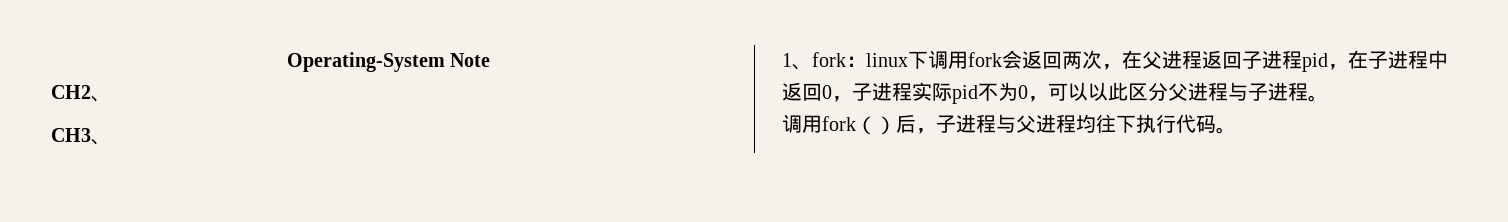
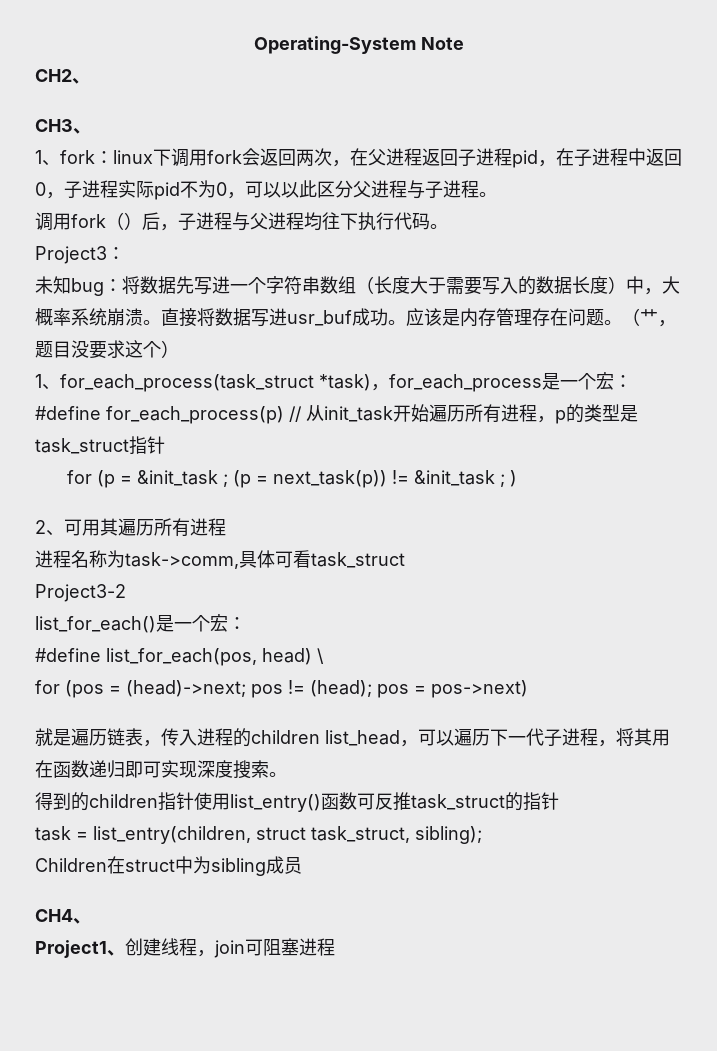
(1236, 130) none -> [35,246,125,264] [35,276,680,296] [35,308,676,327] [35,340,179,359] [35,372,632,392] [35,404,638,424] [35,436,165,455] [67,470,518,488] [35,518,226,537] [35,550,405,569] [35,584,126,602] [35,614,246,633] [35,648,324,666] [35,680,528,698] [35,728,670,747] [35,760,287,779] [35,792,559,812] [35,826,482,844] [35,856,302,876] [35,909,91,924] [35,938,335,958] // Project3： // 未知bug：将数据先写进一个字符串数组（长度大于需要写入的数据长度）中，大概率系统崩溃。直接将数据写进usr_buf成功。应该是内存管理存在问题。（艹，题目没要求这个） // 1、for_each_process(task_struct *task)，for_each_process是一个宏：#define for_each_process(p) // 从init_task开始遍历所有进程，p的类型是task_struct指针 // for (p = &init_task ; (p = next_task(p)) != &init_task ; ) // 2、可用其遍历所有进程 // 进程名称为task->comm,具体可看task_struct // Project3-2 // list_for_each()是一个宏： // #define list_for_each(pos, head) \ // for (pos = (head)->next; pos != (head); pos = pos->next) // 就是遍历链表，传入进程的children list_head，可以遍历下一代子进程，将其用在函数递归即可实现深度搜索。 // 得到的children指针使用list_entry()函数可反推task_struct的指针 // task = list_entry(children, struct task_struct, sibling); // Children在struct中为sibling成员 // CH4、 // Project1、创建线程，join可阻塞进程

